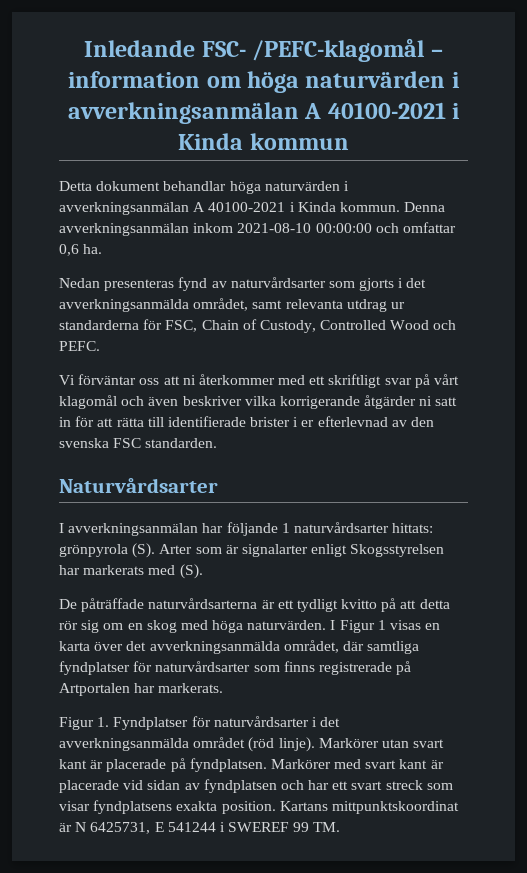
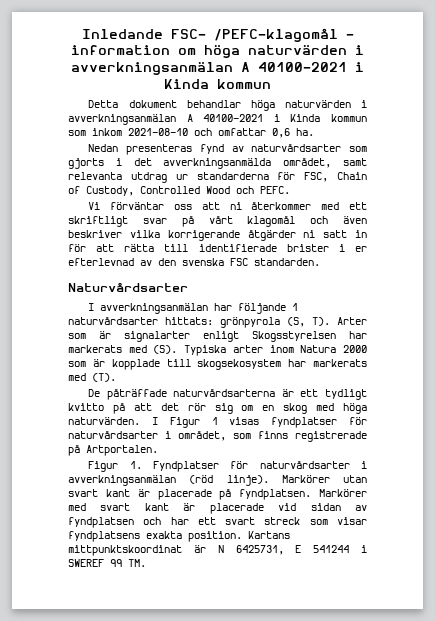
[339,202,446,212] [59,223,189,236] kommun. Denna avverkningsanmälan -> [331,114,367,122] [68,130,86,136] kommun som
[315,223,372,233] 00:00:00 -> (188, 132) none
[132,543,156,558] (S). -> [287,317,330,327] (S, T).
(203, 571) none -> [184,345,368,356] [68,359,367,370] [68,373,116,382] Typiska arter inom Natura 2000 som är kopplade till skogsekosystem har markerats med (T).
[419,599,450,609] detta -> [160,403,179,411] det
[425,623,441,630] [59,640,420,654] en karta över det avverkningsanmälda området, där samtliga -> (260, 421) none
(251, 666) none -> [165,431,226,441] i området,
[59,683,224,696] Artportalen har markerats. -> [86,445,158,456] Artportalen.
[320,717,341,727] [59,737,246,751] det avverkningsanmälda området -> [68,475,176,486] avverkningsanmälan

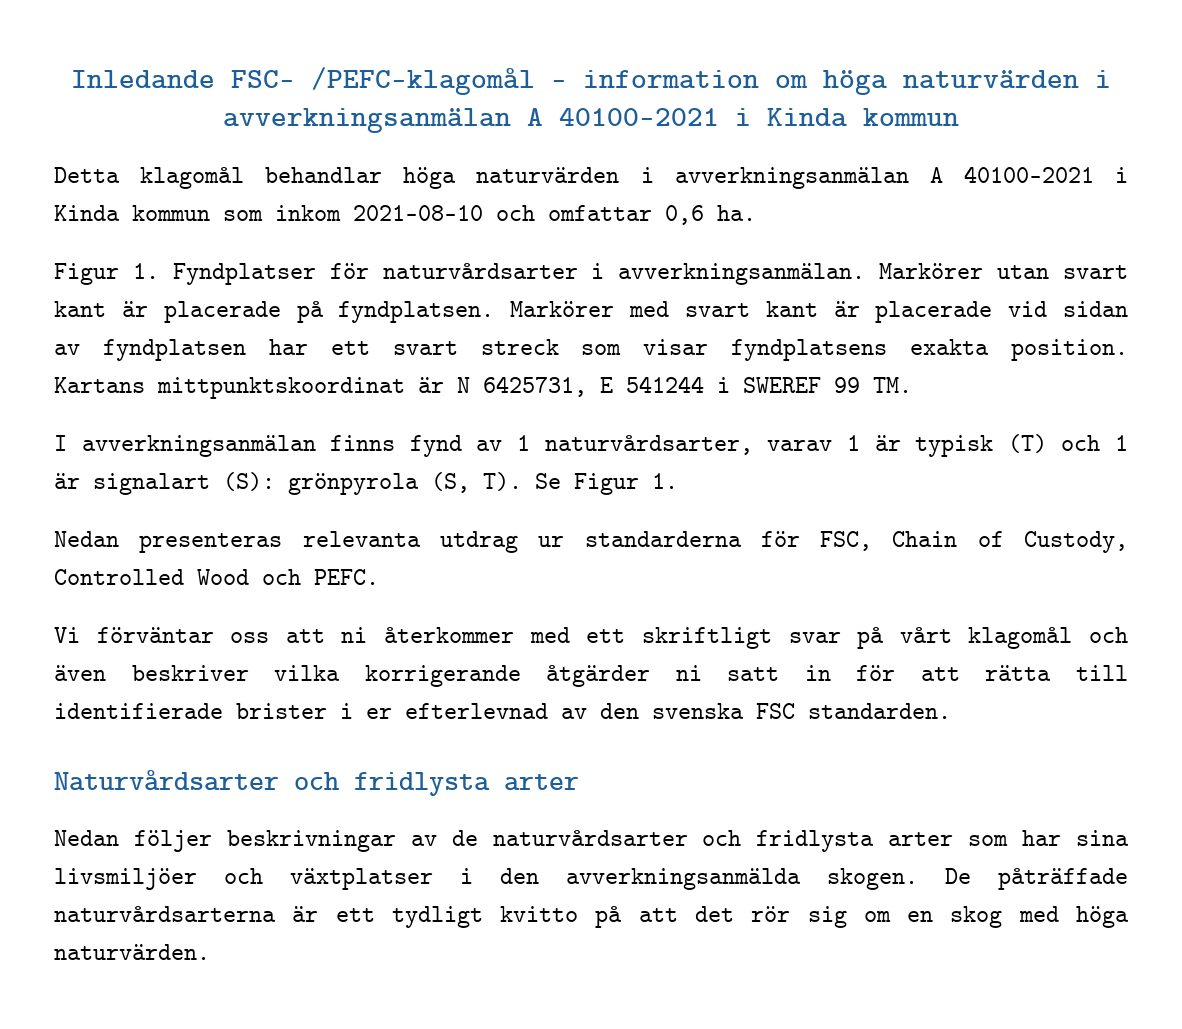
[128,100,177,108] dokument -> [140,167,245,189] klagomål
[88,144,367,155] [68,158,367,169] Nedan presenteras fynd av naturvårdsarter som gjorts i det avverkningsanmälda området, samt -> [54,263,1129,285] [54,301,1129,323] [54,339,1128,361] [54,376,912,399] [54,434,1129,457] [54,472,678,495] [54,531,283,553] Figur 1. Fyndplatser för naturvårdsarter i avverkningsanmälan. Markörer utan svart kant är placerade på fyndplatsen. Markörer med svart kant är placerade vid sidan av fyndplatsen har ett svart streck som visar fyndplatsens exakta position. Kartans mittpunktskoordinat är N 6425731, E 541244 i SWEREF 99 TM. // I avverkningsanmälan finns fynd av 1 naturvårdsarter, varav 1 är typisk (T) och 1 är signalart (S): grönpyrola (S, T). Se Figur 1. // Nedan presenteras
[88,303,299,314] [68,317,367,328] [68,331,367,342] [68,345,368,356] [68,359,367,370] [68,373,116,382] // I avverkningsanmälan har följande 1 naturvårdsarter hittats: grönpyrola (S, T). Arter som är signalarter enligt Skogsstyrelsen har markerats med (S). Typiska arter inom Natura 2000 som är kopplade till skogsekosystem har markerats med (T). // -> [294,772,579,796] [54,830,1129,852] [54,868,918,890] och fridlysta arter // Nedan följer beskrivningar av de naturvårdsarter och fridlysta arter som har sina livsmiljöer och växtplatser i den avverkningsanmälda skogen.
[151,417,367,428] [68,431,367,442] [68,445,158,456] [88,461,368,472] [68,475,367,486] [68,489,367,500] [68,503,367,514] [68,517,367,528] [68,531,290,542] [68,545,367,556] [68,559,146,567] I Figur 1 visas fyndplatser för naturvårdsarter i området, som finns registrerade på Artportalen. // Figur 1. Fyndplatser för naturvårdsarter i avverkningsanmälan (röd linje). Markörer utan svart kant är placerade på fyndplatsen. Markörer med svart kant är placerade vid sidan av fyndplatsen och har ett svart streck som visar fyndplatsens exakta position. Kartans mittpunktskoordinat är N 6425731, E 541244 i SWEREF 99 TM. -> (210, 952) none

